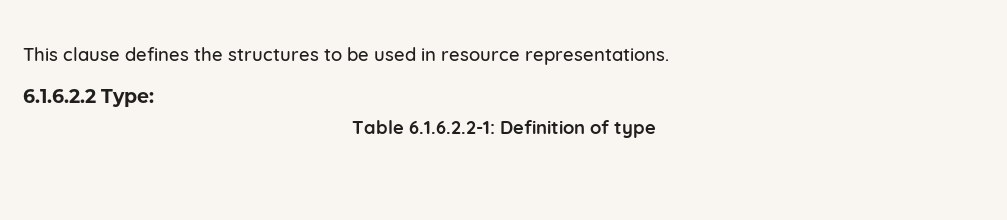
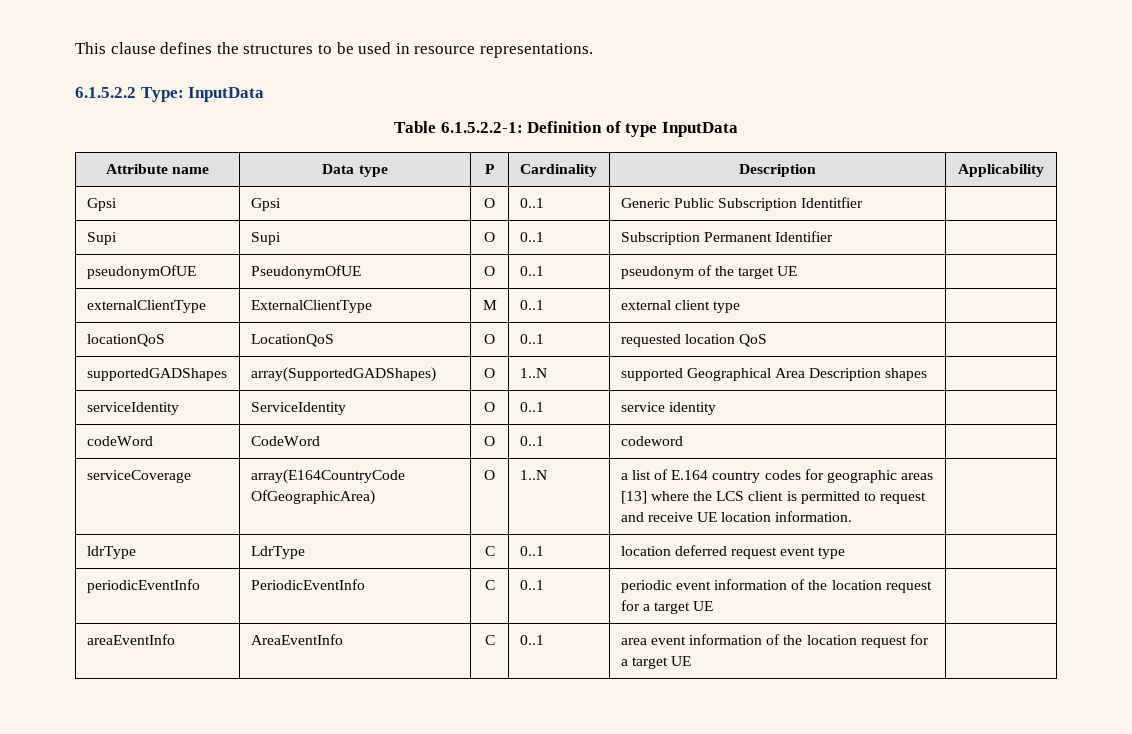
[23,89,96,103] 6.1.6.2.2 -> [75,87,136,98] 6.1.5.2.2
(155, 98) none -> [188,87,265,102] InputData
[408,121,495,134] 6.1.6.2.2-1: -> [440,122,523,133] 6.1.5.2.2-1:
(656, 130) none -> [661,122,738,137] [105,164,210,174] [322,164,388,177] [485,164,495,174] [519,164,597,177] [739,164,816,177] [958,164,1044,177] [86,198,117,211] [250,198,281,211] [484,198,495,208] [519,198,544,208] [620,197,864,211] [86,232,117,245] [250,232,281,245] [484,232,495,242] [519,232,544,242] [620,231,833,245] [86,265,196,279] [250,265,361,279] [484,266,495,276] [519,266,544,276] [620,265,798,279] [86,300,206,313] [250,300,372,313] [482,300,497,310] [519,300,544,310] [620,300,740,313] [86,334,165,347] [250,334,334,347] [484,334,495,344] [519,334,544,344] [620,334,767,347] [86,368,227,381] [250,367,436,382] [484,368,495,378] [519,368,547,378] [620,368,928,381] [86,402,179,415] [250,402,346,415] [484,402,495,412] [519,402,544,412] [620,402,716,415] [86,436,153,446] [250,436,320,446] [484,436,495,446] [519,436,544,446] [620,436,683,446] [86,470,191,483] [250,469,405,484] [250,490,375,505] [484,470,495,480] [519,470,547,480] [620,469,934,483] [620,491,927,504] [620,511,853,522] [86,546,136,559] [250,546,305,559] [484,546,495,556] [519,546,544,556] [620,545,846,559] [86,579,200,593] [250,579,365,590] [484,580,495,590] [519,580,544,590] [620,579,932,593] [620,600,714,614] [86,634,175,645] [250,634,343,645] [484,635,495,645] [519,635,544,645] [620,634,929,648] [620,656,691,669] InputData // Attribute name | Data type | P | Cardinality | Description | Applicability // Gpsi | Gpsi | O | 0..1 | Generic Public Subscription Identitfier | // Supi | Supi | O | 0..1 | Subscription Permanent Identifier | // pseudonymOfUE | PseudonymOfUE | O | 0..1 | pseudonym of the target UE | // externalClientType | ExternalClientType | M | 0..1 | external client type | // locationQoS | LocationQoS | O | 0..1 | requested location QoS | // supportedGADShapes | array(SupportedGADShapes) | O | 1..N | supported Geographical Area Description shapes | // serviceIdentity | ServiceIdentity | O | 0..1 | service identity | // codeWord | CodeWord | O | 0..1 | codeword | // serviceCoverage | array(E164CountryCode OfGeographicArea) | O | 1..N | a list of E.164 country codes for geographic areas [13] where the LCS client is permitted to request and receive UE location information. | // ldrType | LdrType | C | 0..1 | location deferred request event type | // periodicEventInfo | PeriodicEventInfo | C | 0..1 | periodic event information of the location request for a target UE | // areaEventInfo | AreaEventInfo | C | 0..1 | area event information of the location request for a target UE |

